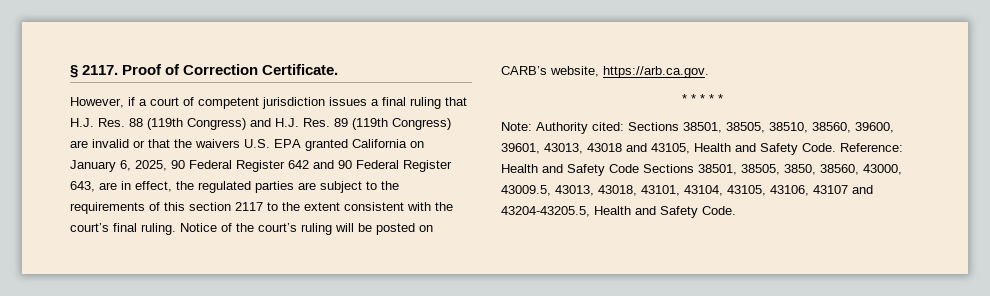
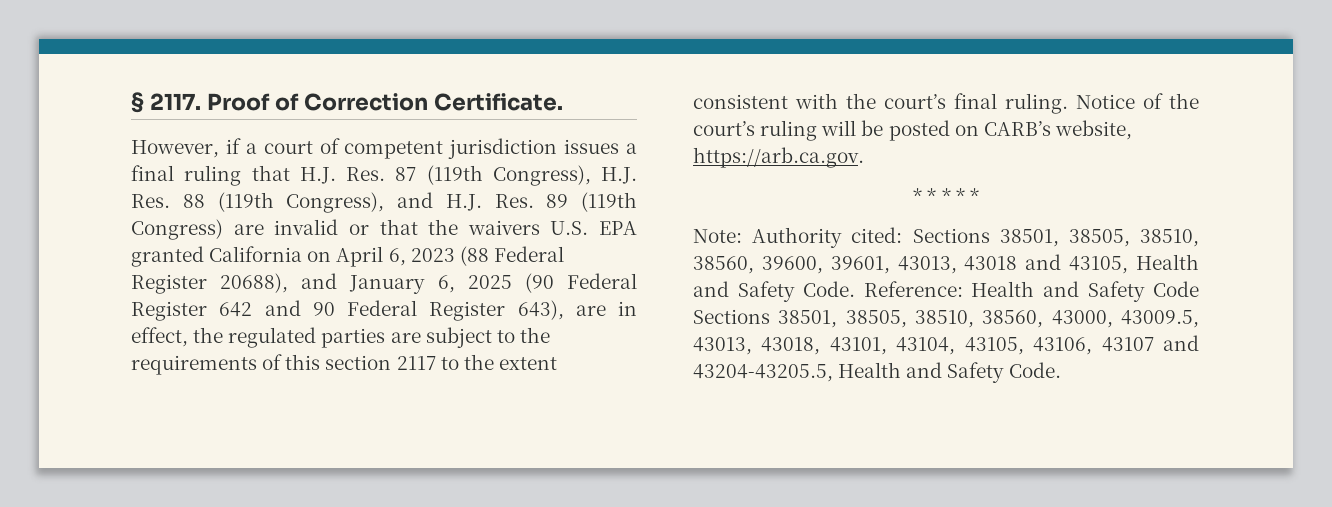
(125, 122) none -> [395,165,637,186] [131,194,170,208] 87 (119th Congress), H.J. Res.
[187,118,246,130] Congress) -> [286,192,385,213] Congress),
[70,160,185,172] January 6, 2025, 90 -> [336,246,564,267] [131,273,554,294] April 6, 2023 (88 Federal Register 20688), and January 6, 2025 (90
[70,181,95,192] 643, -> [517,300,564,320] 643),
[784,164,816,175] 3850, -> [915,310,974,328] 38510,

